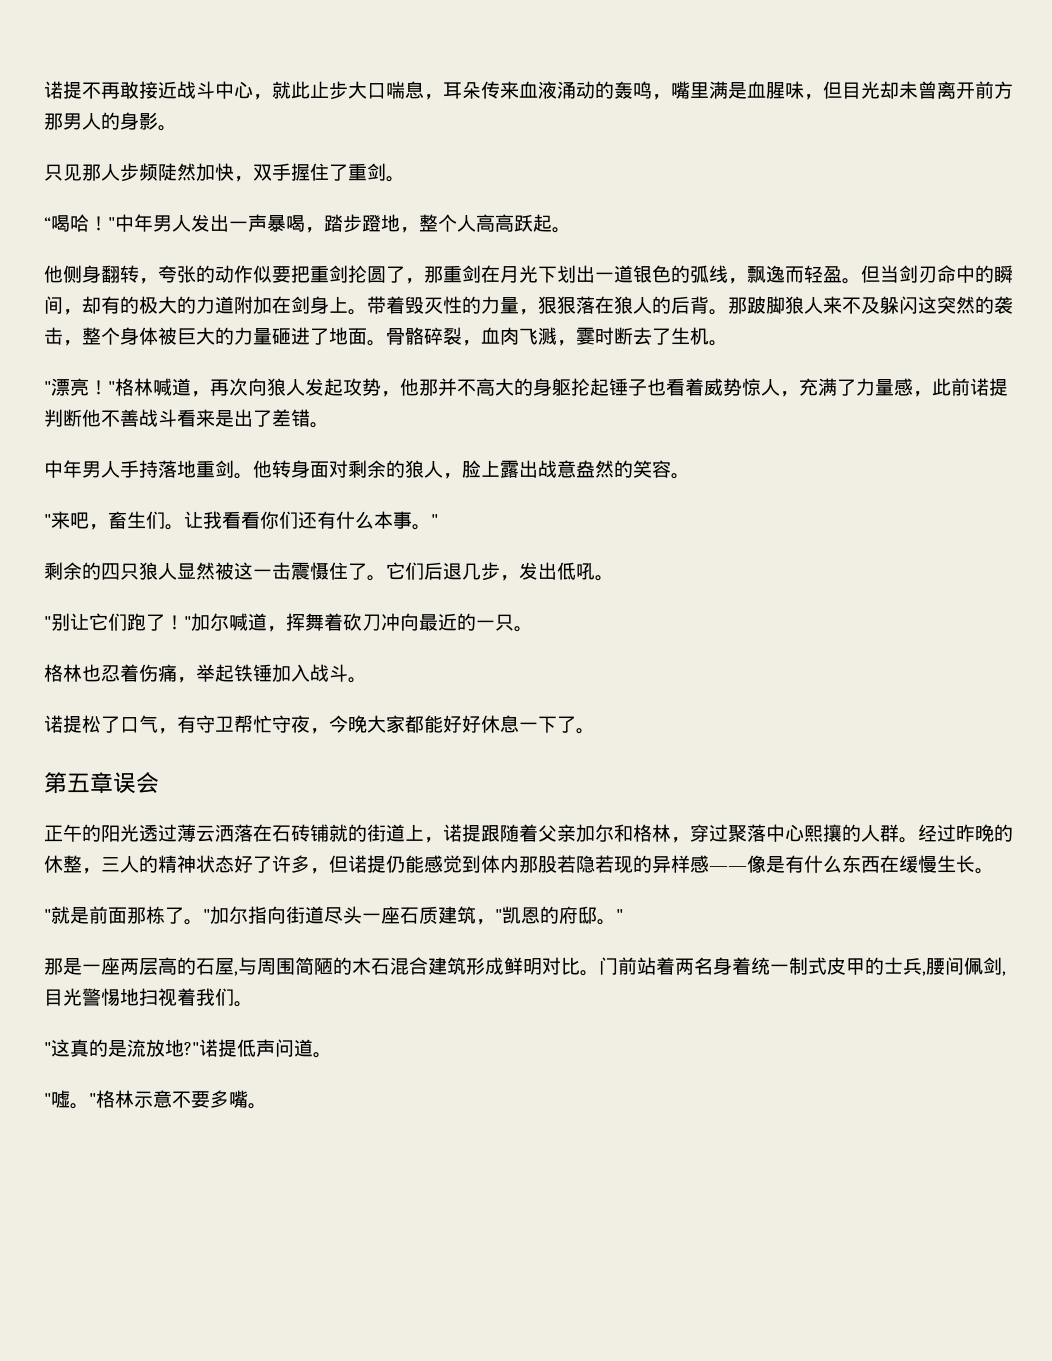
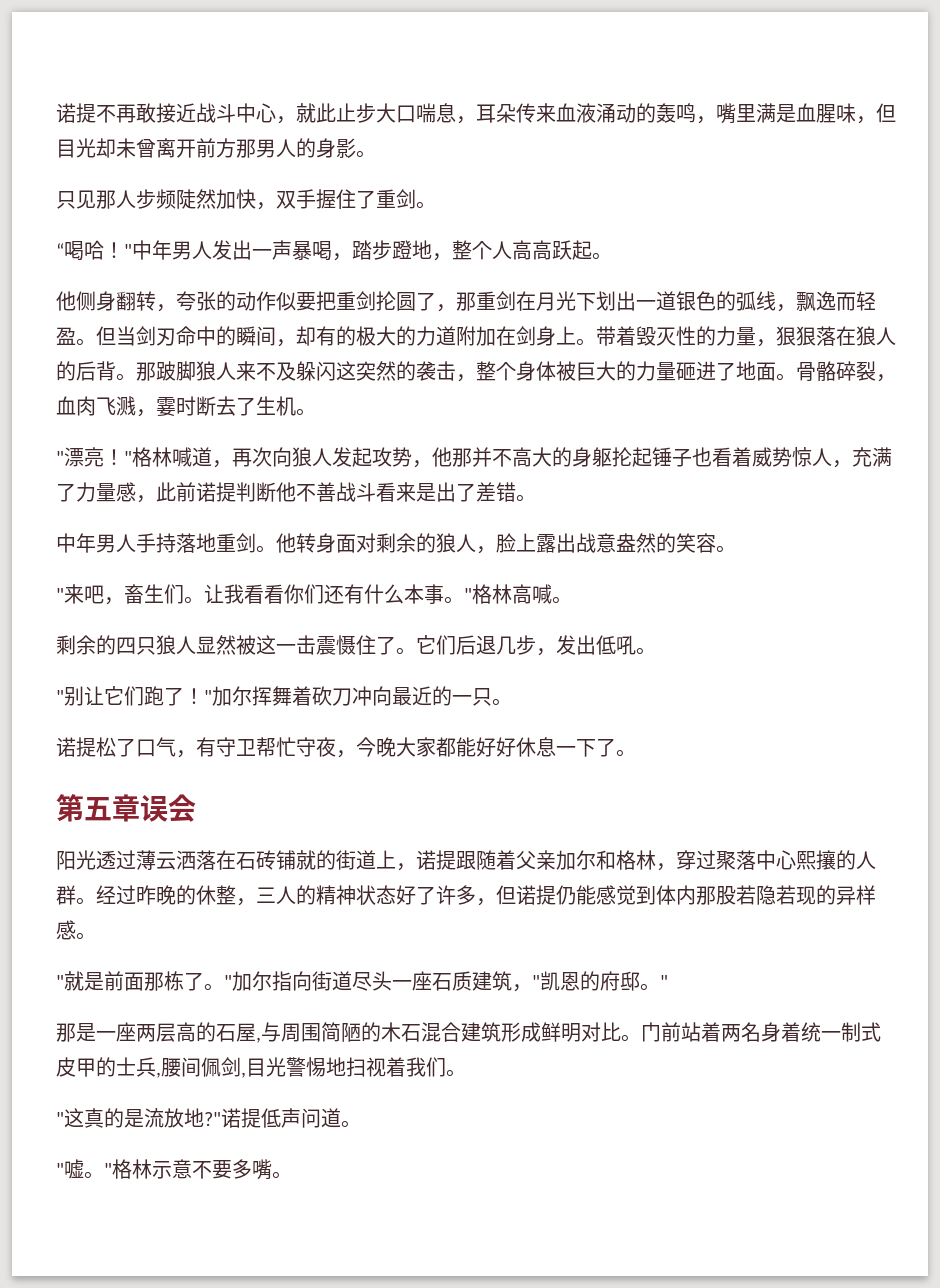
(438, 520) none -> [472,584,572,604] 格林高喊。
[229,613,286,632] 喊道， -> (252, 696) none
[44,664,367,683] // 格林也忍着伤痛，举起铁锤加入战斗。 -> (512, 702) none
[44,824,101,842] 正午的 -> (196, 808) none
[709,855,975,873] ——像是有什么东西在缓慢生长 -> (76, 930) none

